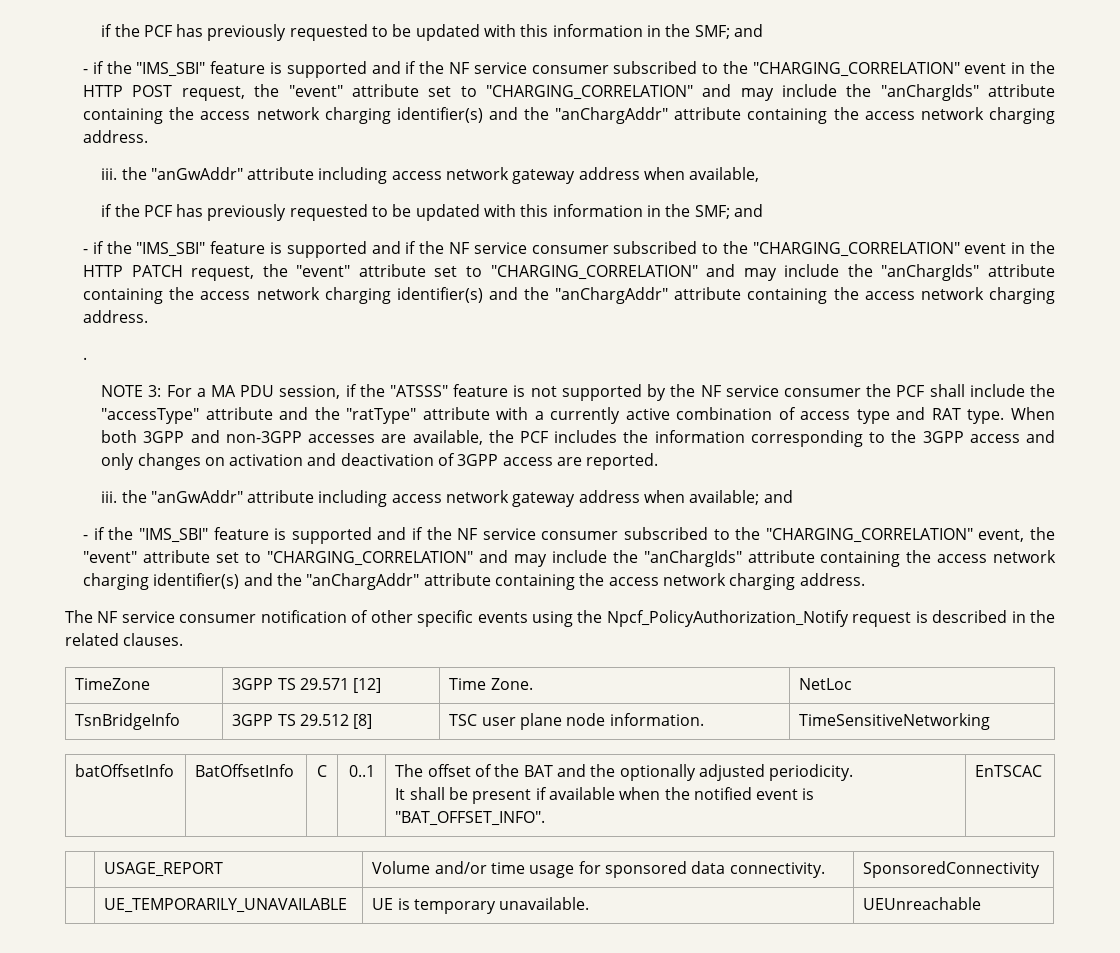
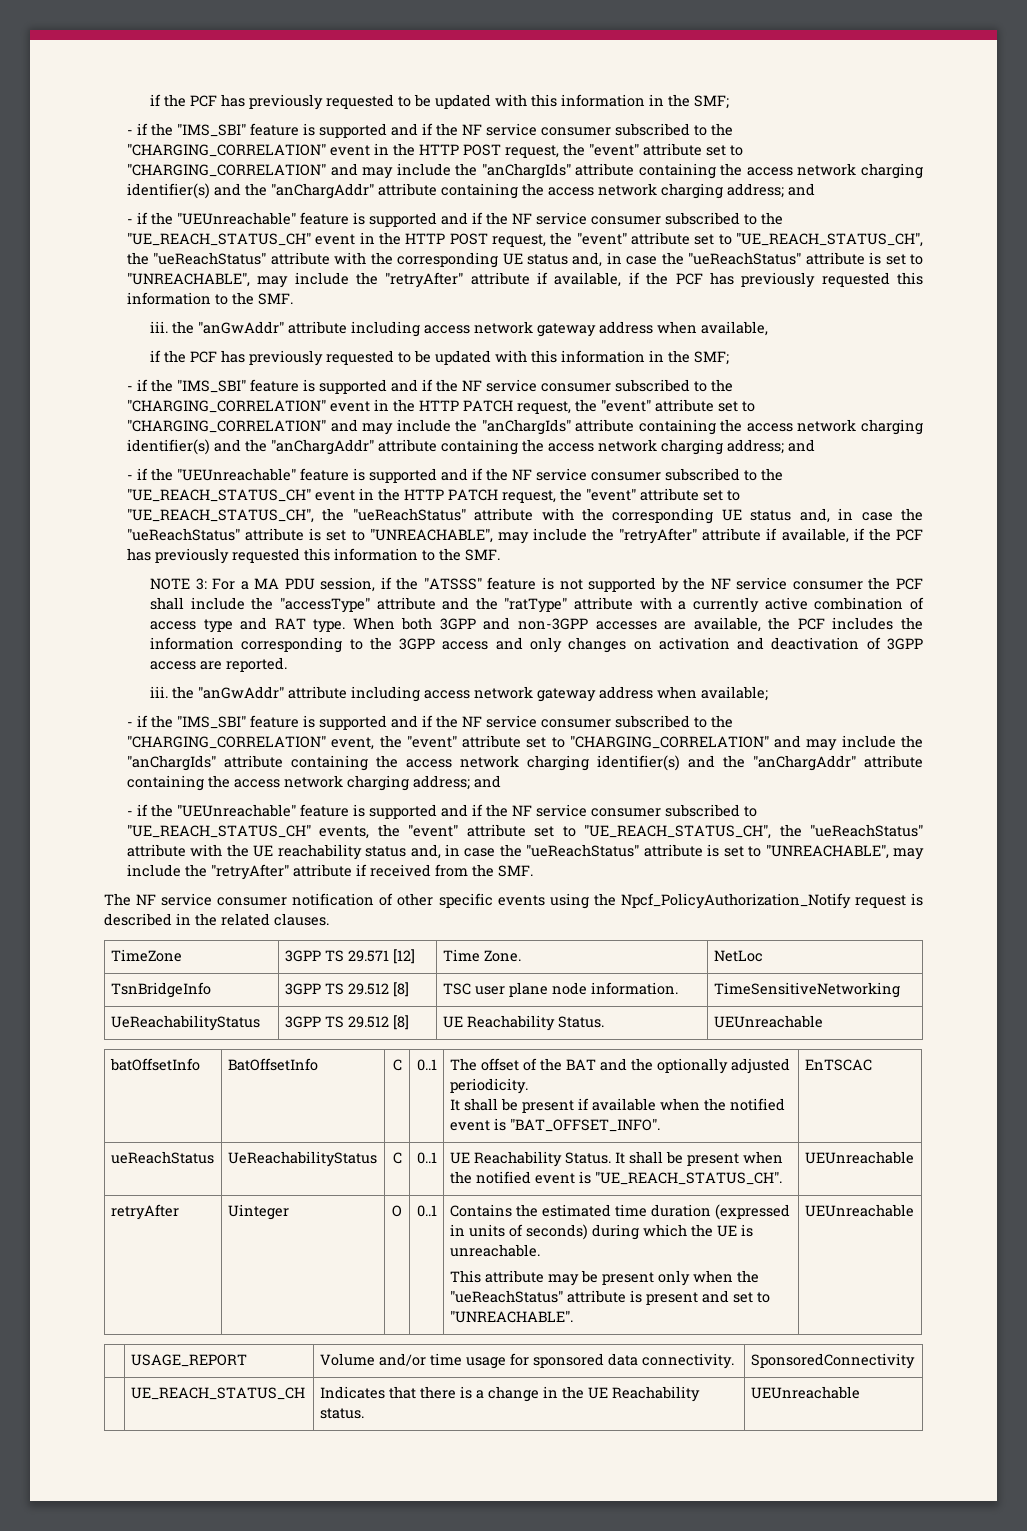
[734,24,764,37] and -> (729, 102) none
[83,130,149,143] address. -> [726,183,815,198] [126,212,783,227] [126,232,923,247] [126,252,923,268] [126,272,923,288] [126,292,293,305] address; and // - if the "UEUnreachable" feature is supported and if the NF service consumer subscribed to the "UE_REACH_STATUS_CH" event in the HTTP POST request, the "event" attribute set to "UE_REACH_STATUS_CH", the "ueReachStatus" attribute with the corresponding UE status and, in case the "ueReachStatus" attribute is set to "UNREACHABLE", may include the "retryAfter" attribute if available, if the PCF has previously requested this information to the SMF.
[734,204,764,217] and -> (729, 358) none
[83,310,149,323] [83,357,88,360] address. // . -> [726,439,815,454] [126,468,783,483] [126,488,740,503] [126,508,924,524] [126,528,923,544] [126,548,500,564] address; and // - if the "UEUnreachable" feature is supported and if the NF service consumer subscribed to the "UE_REACH_STATUS_CH" event in the HTTP PATCH request, the "event" attribute set to "UE_REACH_STATUS_CH", the "ueReachStatus" attribute with the corresponding UE status and, in case the "ueReachStatus" attribute is set to "UNREACHABLE", may include the "retryAfter" attribute if available, if the PCF has previously requested this information to the SMF.
[763,490,793,503] and -> (768, 693) none
[799,573,865,586] address. -> [412,775,501,790] [126,804,757,819] [126,824,923,839] [126,844,924,860] [126,864,533,880] address; and // - if the "UEUnreachable" feature is supported and if the NF service consumer subscribed to "UE_REACH_STATUS_CH" events, the "event" attribute set to "UE_REACH_STATUS_CH", the "ueReachStatus" attribute with the UE reachability status and, in case the "ueReachStatus" attribute is set to "UNREACHABLE", may include the "retryAfter" attribute if received from the SMF.
(991, 721) none -> [110,1015,260,1031] [284,1015,409,1030] [442,1015,604,1031] [713,1015,823,1028] // UeReachabilityStatus | 3GPP TS 29.512 [8] | UE Reachability Status. | UEUnreachable
(1043, 771) none -> [110,1151,214,1164] [227,1151,377,1167] [392,1152,402,1164] [416,1152,437,1164] [449,1151,783,1167] [449,1171,782,1185] [804,1151,914,1164] [110,1204,179,1220] [227,1204,289,1220] [392,1205,402,1217] [416,1205,437,1217] [449,1204,790,1220] [449,1224,753,1240] [449,1244,540,1257] [449,1270,759,1286] [449,1290,770,1305] [449,1310,573,1323] [804,1204,914,1217] // ueReachStatus | UeReachabilityStatus | C | 0..1 | UE Reachability Status. It shall be present when the notified event is "UE_REACH_STATUS_CH". | UEUnreachable // retryAfter | Uinteger | O | 0..1 | Contains the estimated time duration (expressed in units of seconds) during which the UE is unreachable. // This attribute may be present only when the "ueReachStatus" attribute is present and set to "UNREACHABLE". | UEUnreachable
[104,898,348,913] [372,897,590,914] UE_TEMPORARILY_UNAVAILABLE | UE is temporary unavailable. -> [130,1387,305,1400] [319,1386,700,1402] [319,1408,364,1419] UE_REACH_STATUS_CH | Indicates that there is a change in the UE Reachability status.

